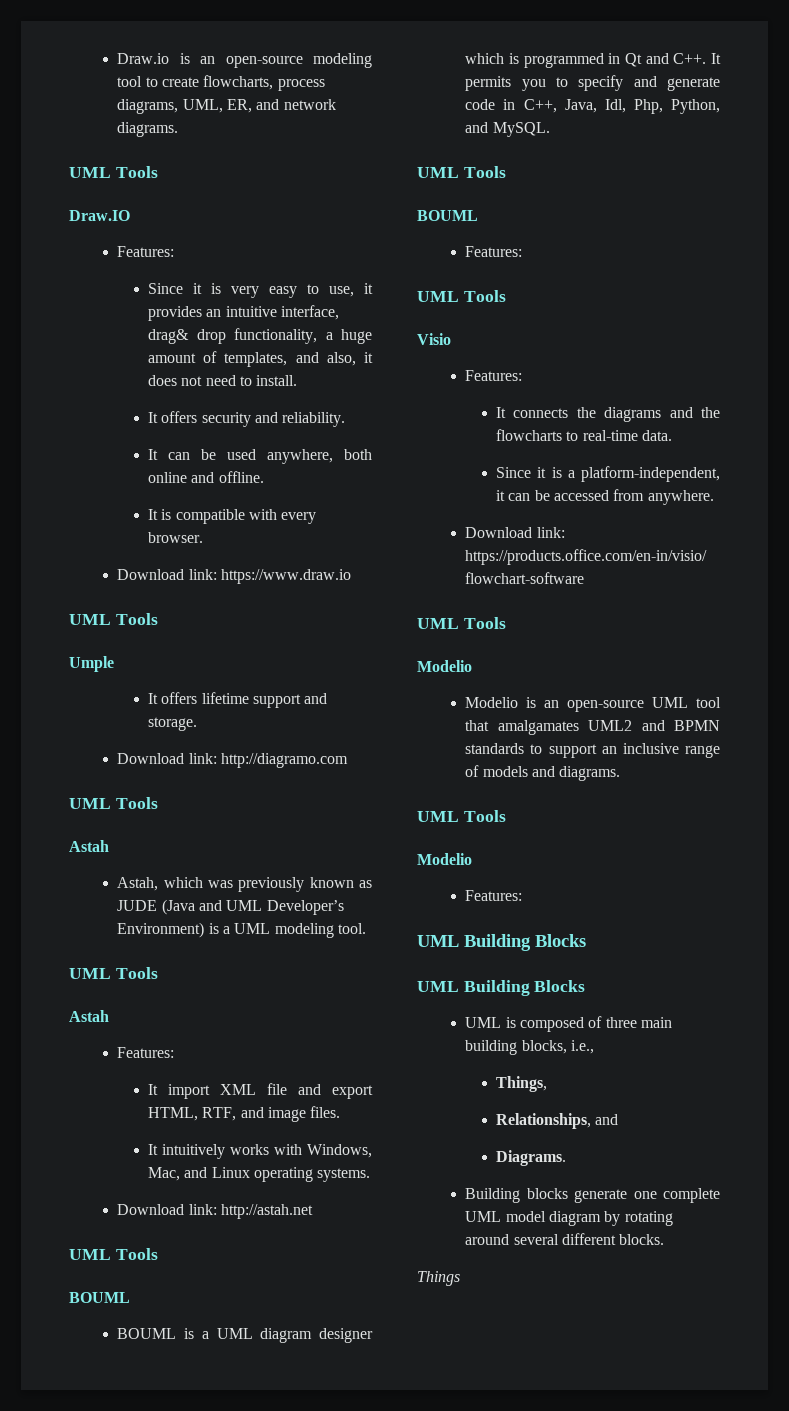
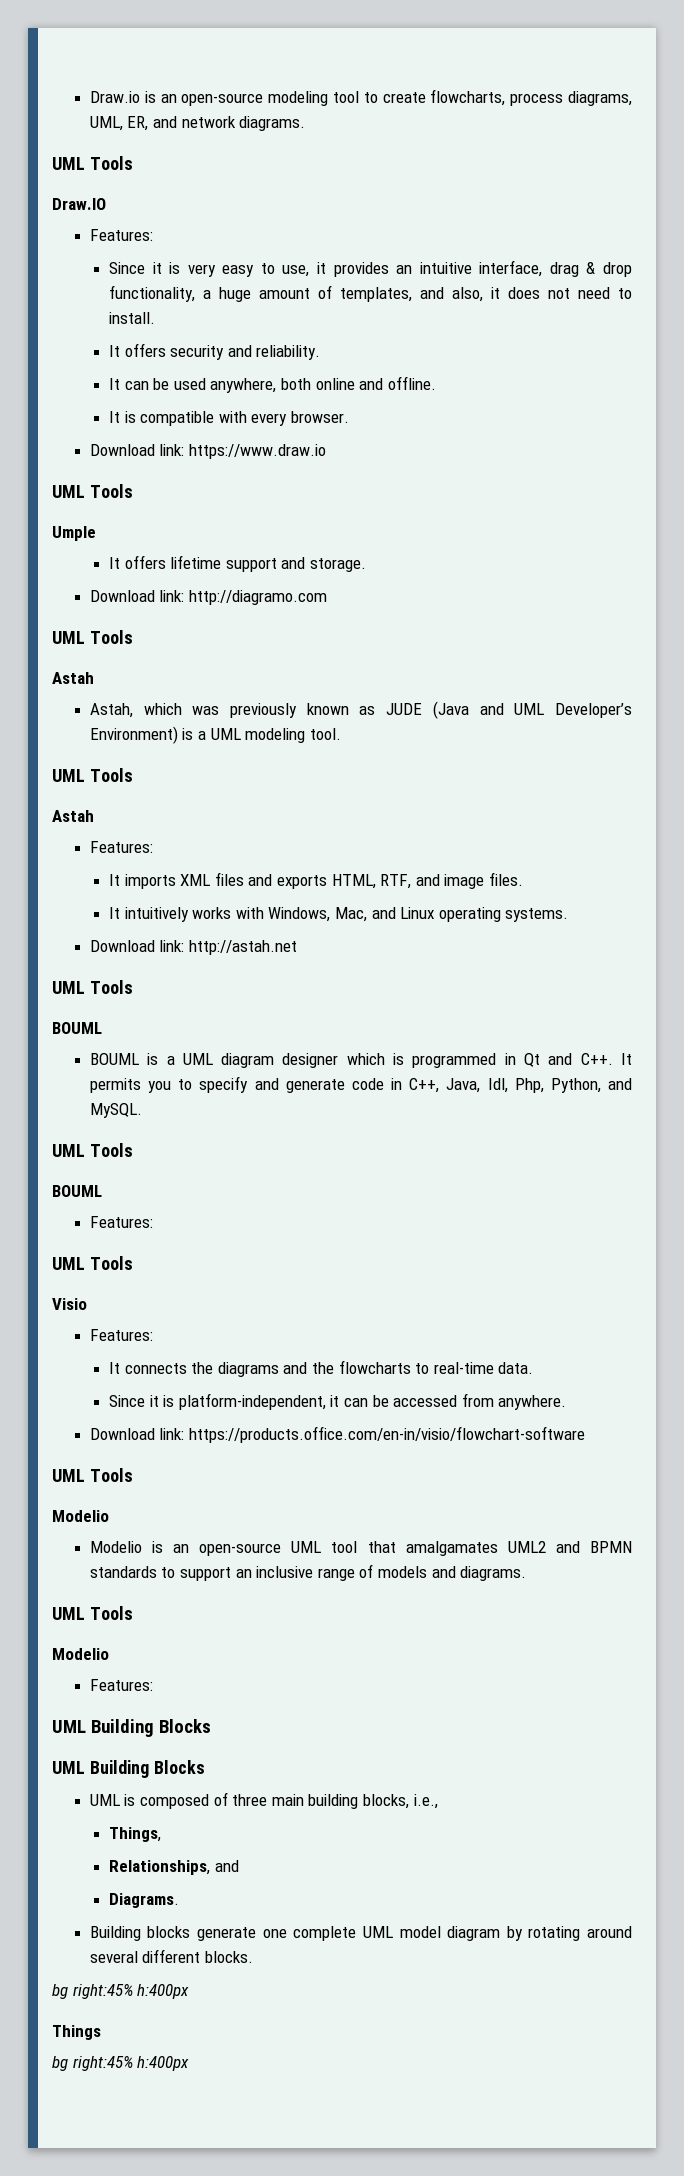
[148,329,190,344] drag& -> [549,262,596,277] drag &
[168,1083,373,1099] import XML file and export -> [124,872,327,889] imports XML files and exports
[567,470,575,478] a -> (175, 1401) none
[417,1271,460,1286] Things -> [52,1984,190,1999] [52,2025,101,2040] [52,2056,190,2071] bg right:45% h:400px // Things // bg right:45% h:400px

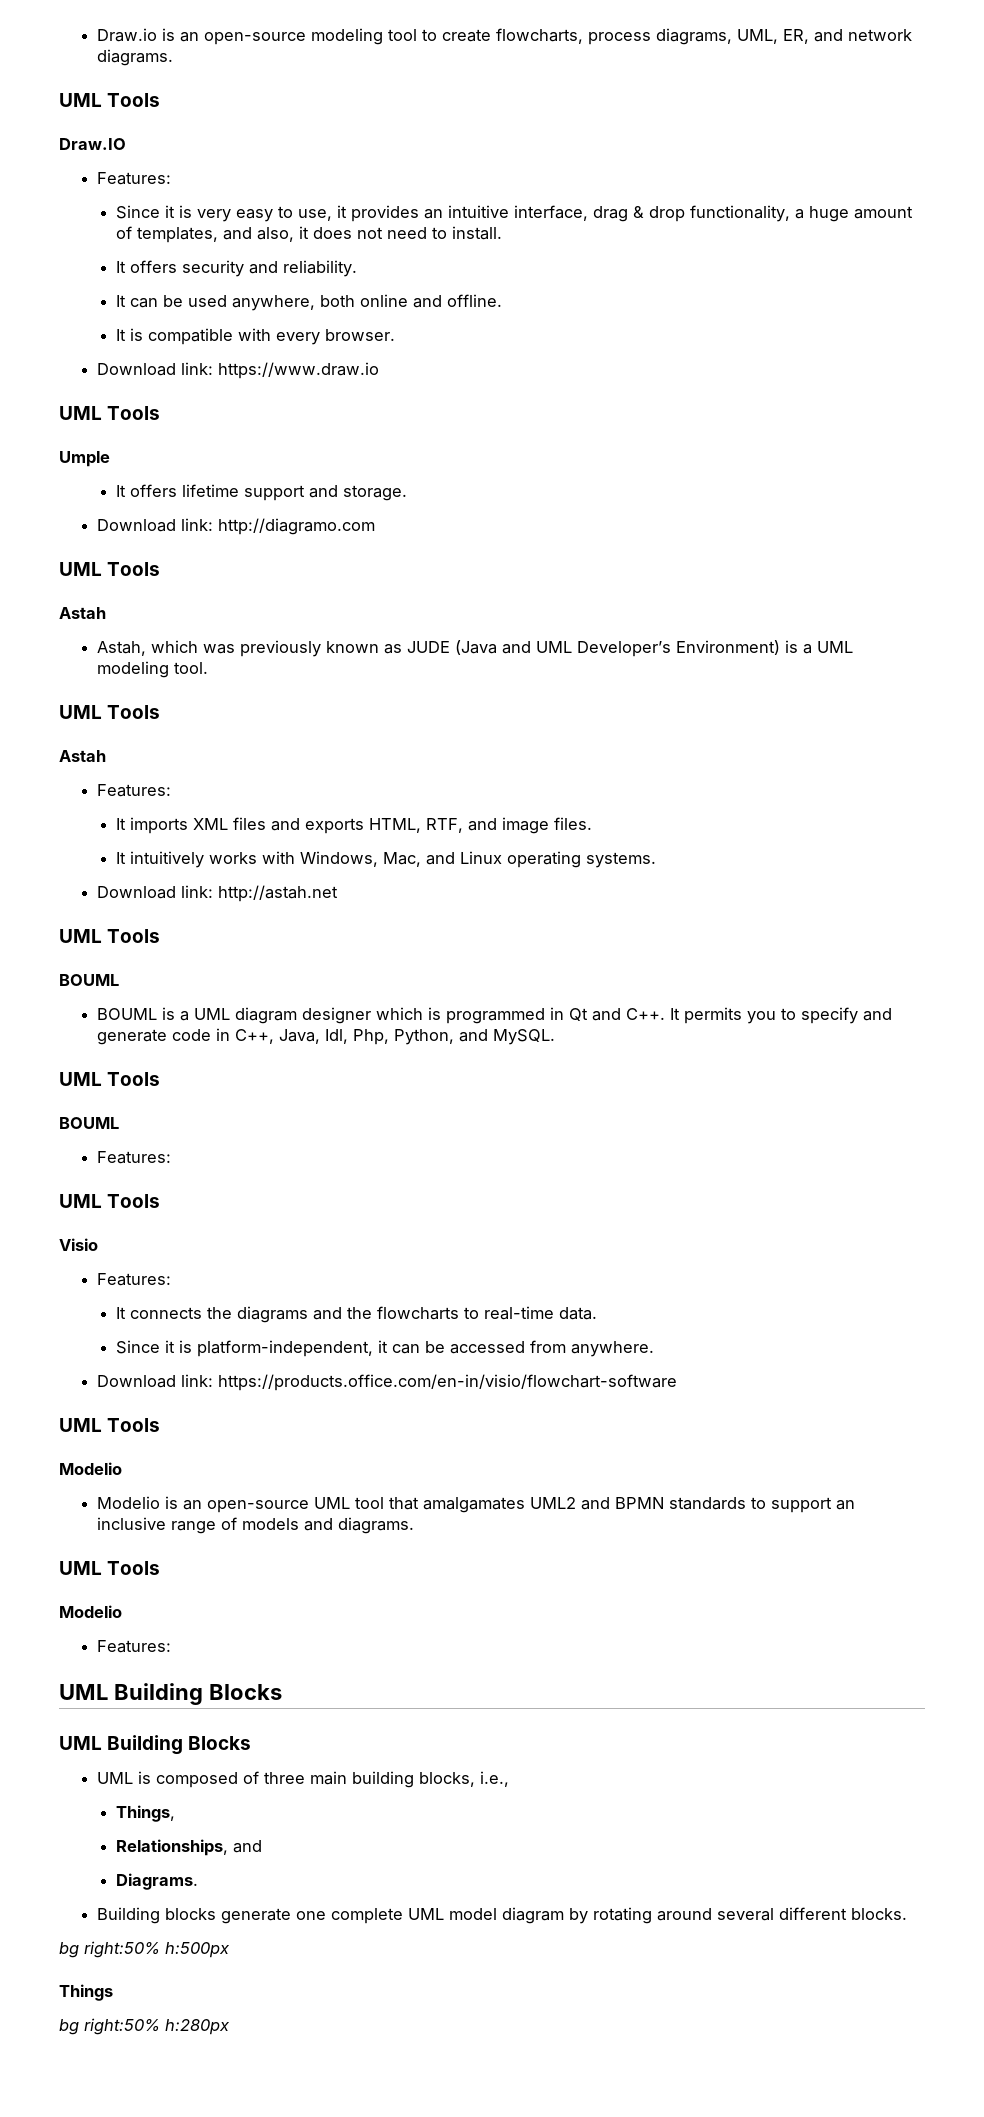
[72,1984,190,1999] right:45% h:400px -> [84,1941,230,1958] right:50% h:500px
[72,2056,190,2071] right:45% h:400px -> [84,2018,230,2035] right:50% h:280px

